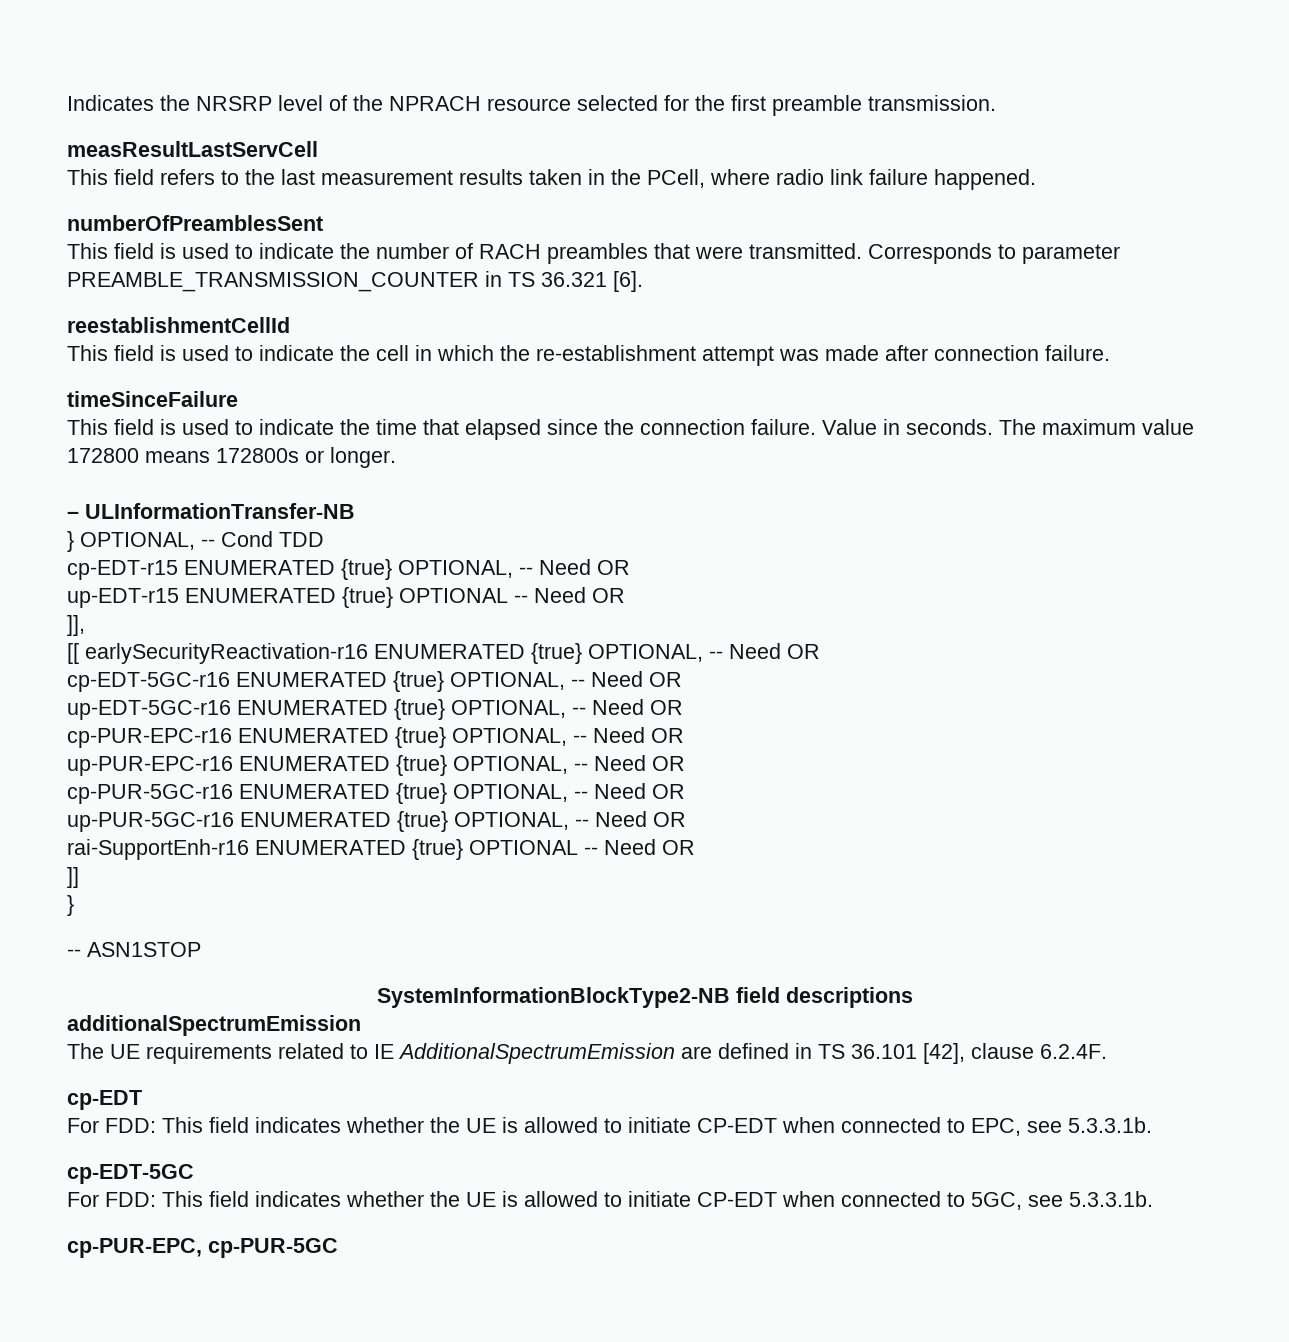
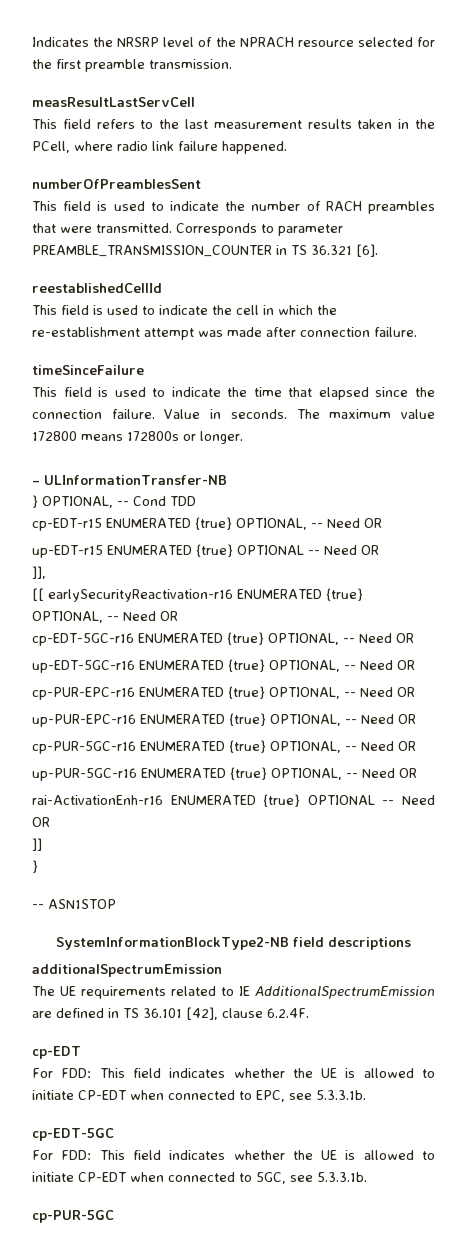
[67,317,290,333] reestablishmentCellId -> [32,283,162,293] reestablishedCellId
[67,839,249,860] rai-SupportEnh-r16 -> [32,795,163,805] rai-ActivationEnh-r16
[67,1238,202,1258] cp-PUR-EPC, -> (367, 1177) none

